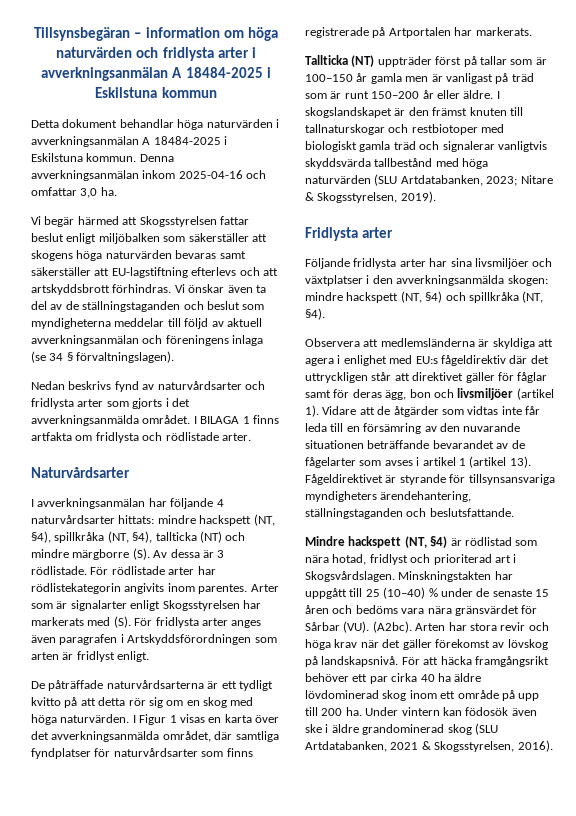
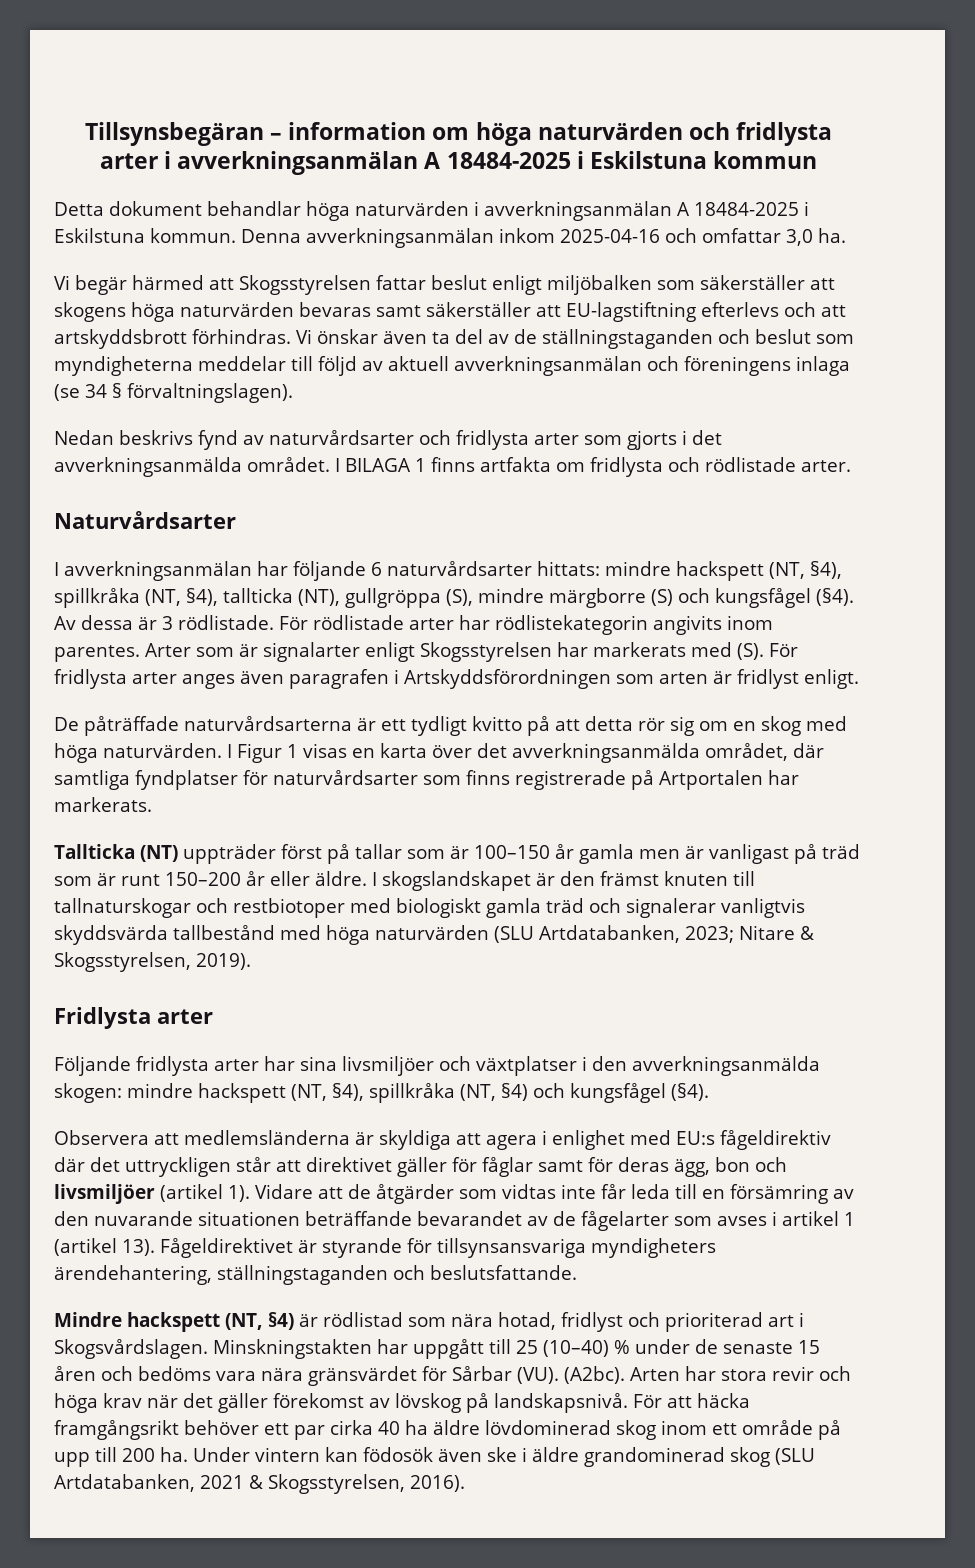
[216,499,224,507] 4 -> [371,562,382,576] 6
[199,531,246,543] [31,548,150,560] (NT) och mindre märgborre (S). -> [297,588,854,608] (NT), gullgröppa (S), mindre märgborre (S) och kungsfågel (§4).
[425,291,544,303] [305,308,325,320] §4) och spillkråka (NT, §4). -> [331,1083,709,1103] §4), spillkråka (NT, §4) och kungsfågel (§4).

